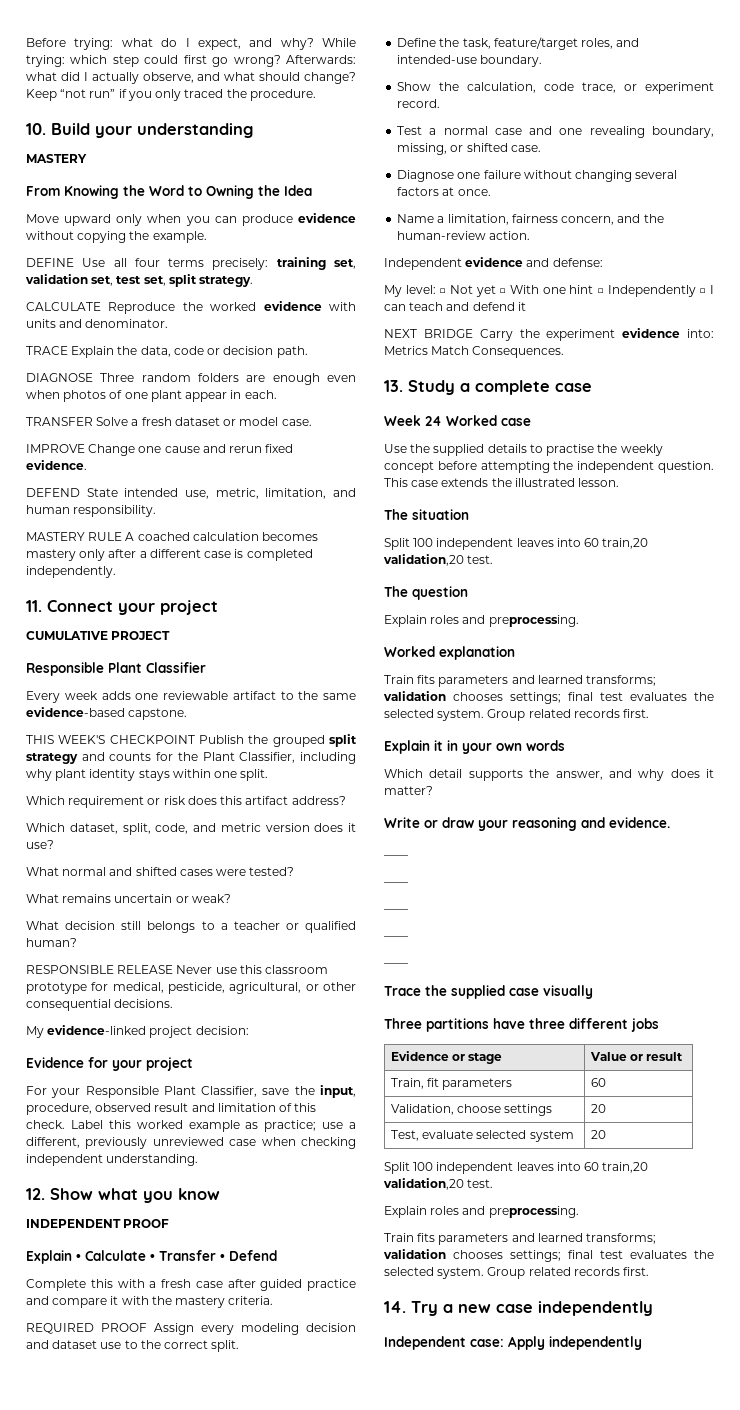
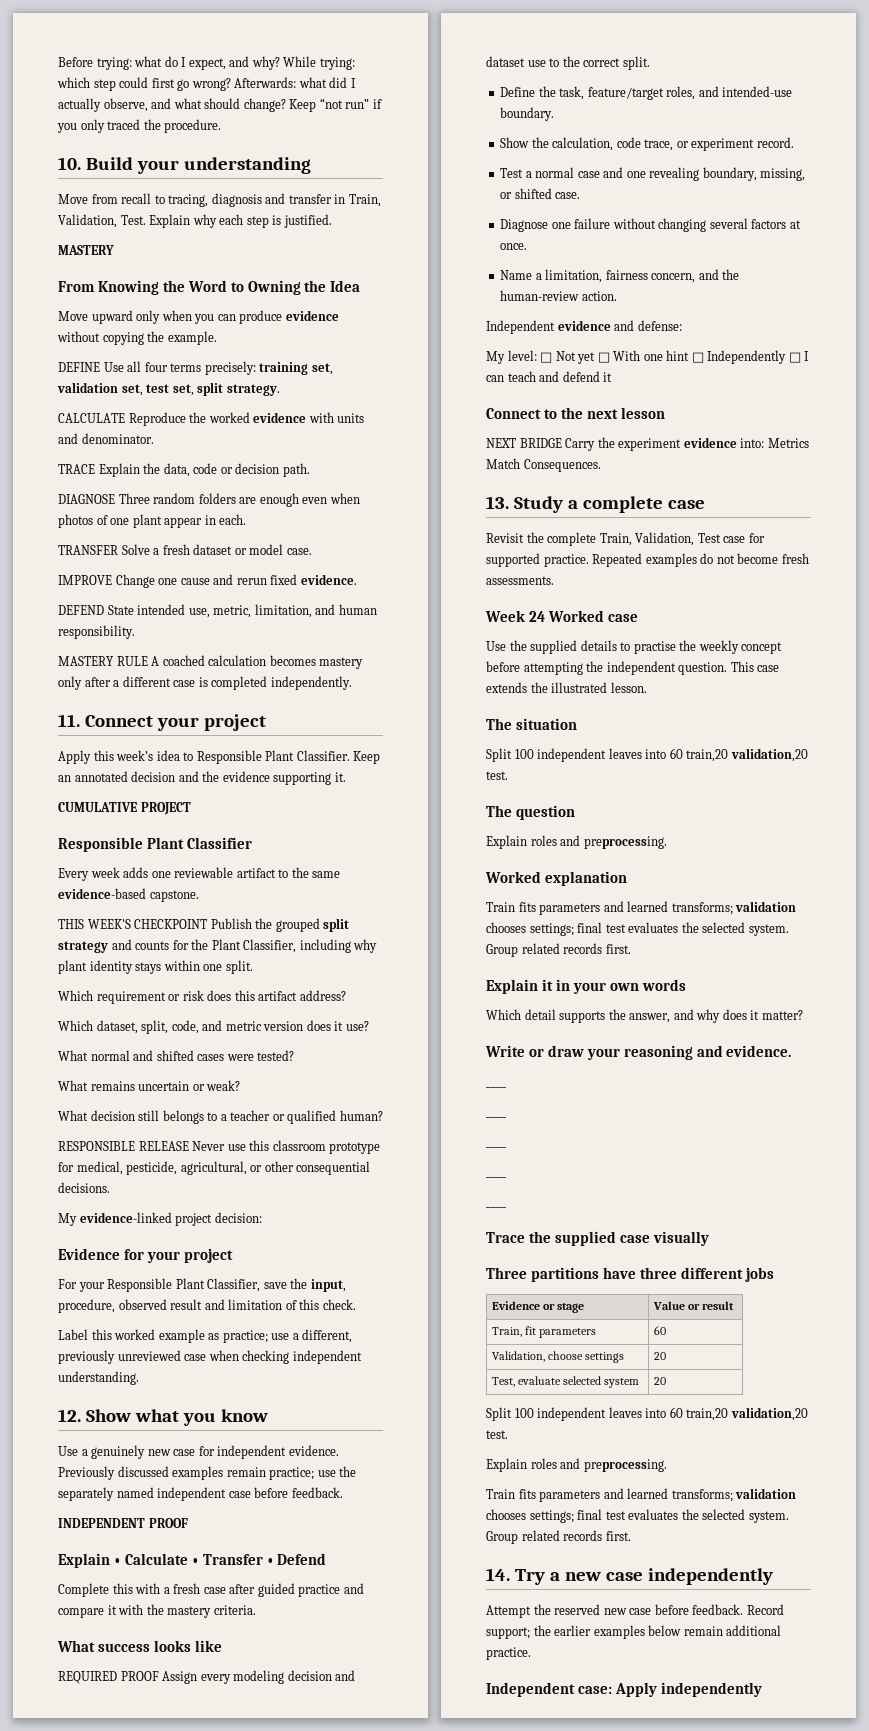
(253, 130) none -> [58,193,381,207] [58,214,332,228] // Move from recall to tracing, diagnosis and transfer in Train, Validation, Test. Explain why each step is justified.
(218, 607) none -> [58,750,381,764] [58,771,346,785] // Apply this week’s idea to Responsible Plant Classifier. Keep an annotated decision and the evidence supporting it.
(65, 1124) none -> (356, 1304) //
(220, 1194) none -> [58,1445,339,1459] [58,1466,357,1480] [58,1487,343,1501] // Use a genuinely new case for independent evidence. Previously discussed examples remain practice; use the separately named independent case before feedback.
(274, 1300) none -> [57,1640,222,1652] // What success looks like
(526, 306) none -> [486,407,665,419] // Connect to the next lesson
(592, 387) none -> [486,532,765,546] [486,553,809,567] [486,576,554,585] // Revisit the complete Train, Validation, Test case for supported practice. Repeated examples do not become fresh assessments.
(653, 1308) none -> [486,1604,784,1618] [486,1625,782,1639] [486,1647,531,1660] // Attempt the reserved new case before feedback. Record support; the earlier examples below remain additional practice.

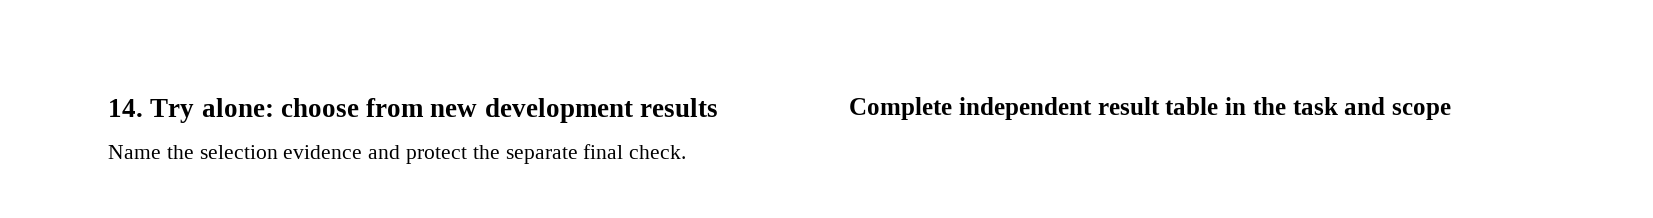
[58,56,355,70] [57,77,356,91] [58,98,382,112] [57,119,222,133] [58,157,311,174] [58,193,381,207] [58,214,332,228] [58,245,114,255] [58,280,361,295] [58,310,339,324] [57,331,217,345] [58,361,333,375] [57,382,280,396] [58,412,365,426] [58,433,154,444] [58,463,310,477] [58,493,360,507] [58,514,247,528] [58,544,312,555] [58,574,357,588] [58,604,377,618] [58,625,135,639] [58,655,364,669] [58,676,352,690] [58,714,266,731] [58,750,381,764] [58,771,346,785] [58,802,191,815] [58,837,252,852] [58,867,341,881] [58,888,199,902] [58,918,350,932] [58,939,378,953] [58,960,253,974] [58,990,346,1004] [58,1020,369,1034] [58,1050,295,1061] [58,1080,241,1091] [58,1110,383,1124] [58,1140,381,1154] [58,1161,371,1175] [58,1182,110,1193] [58,1212,262,1226] [58,1248,233,1263] [58,1278,346,1292] [58,1299,356,1313] [58,1329,353,1343] [58,1350,362,1364] [58,1371,139,1385] [58,1409,268,1426] [58,1445,339,1459] [58,1466,357,1480] [58,1487,343,1501] [58,1518,188,1528] [58,1553,327,1568] [58,1583,364,1597] [58,1604,256,1618] [57,1640,222,1652] [58,1670,356,1684] [486,56,650,70] [500,86,793,100] [500,107,555,121] [500,137,794,151] [500,167,806,181] [500,188,581,199] [500,218,801,232] [500,243,528,250] [500,269,740,283] [500,290,617,301] [486,320,682,334] [486,350,810,364] [486,371,613,382] [486,407,665,419] [486,437,809,451] [486,458,601,472] [486,496,705,513] [486,532,765,546] [486,553,809,567] [486,576,554,585] [485,610,638,622] [486,640,783,654] [486,661,780,675] [486,682,647,693] [486,718,577,730] [486,748,808,762] [486,771,508,780] [486,805,575,820] [486,835,667,849] [485,871,627,886] [486,901,797,915] [486,922,789,936] [486,943,631,957] [486,979,686,994] [486,1009,803,1023] [485,1045,792,1060] [486,1086,506,1088] [486,1116,506,1118] [486,1146,506,1148] [486,1176,506,1178] [486,1206,506,1208] [486,1231,709,1246] [486,1267,774,1282] [491,1301,585,1313] [652,1301,735,1310] [491,1326,597,1338] [653,1326,666,1335] [491,1351,625,1363] [653,1352,666,1360] [491,1376,640,1388] [653,1377,666,1385] [486,1407,808,1421] [486,1430,508,1439] [486,1458,667,1472] [486,1488,797,1502] [486,1509,789,1523] [486,1530,631,1544] [486,1568,773,1585] [486,1604,784,1618] [486,1625,782,1639] [486,1647,531,1660] [486,1682,762,1697] Before trying: what do I expect, and why? While trying: which step could first go wrong? Afterwards: what did I actually observe, and what should change? Keep “not run” if you only traced the procedure. // 10. Build your understanding // Move from recall to tracing, diagnosis and transfer in Train, Validation, Test. Explain why each step is justified. // MASTERY // From Knowing the Word to Owning the Idea // Move upward only when you can produce evidence without copying the example. // DEFINE Use all four terms precisely: training set, validation set, test set, split strategy. // CALCULATE Reproduce the worked evidence with units and denominator. // TRACE Explain the data, code or decision path. // DIAGNOSE Three random folders are enough even when photos of one plant appear in each. // TRANSFER Solve a fresh dataset or model case. // IMPROVE Change one cause and rerun fixed evidence. // DEFEND State intended use, metric, limitation, and human responsibility. // MASTERY RULE A coached calculation becomes mastery only after a different case is completed independently. // 11. Connect your project // Apply this week’s idea to Responsible Plant Classifier. Keep an annotated decision and the evidence supporting it. // CUMULATIVE PROJECT // Responsible Plant Classifier // Every week adds one reviewable artifact to the same evidence-based capstone. // THIS WEEK'S CHECKPOINT Publish the grouped split strategy and counts for the Plant Classifier, including why plant identity stays within one split. // Which requirement or risk does this artifact address? // Which dataset, split, code, and metric version does it use? // What normal and shifted cases were tested? // What remains uncertain or weak? // What decision still belongs to a teacher or qualified human? // RESPONSIBLE RELEASE Never use this classroom prototype for medical, pesticide, agricultural, or other consequential decisions. // My evidence-linked project decision: // Evidence for your project // For your Responsible Plant Classifier, save the input, procedure, observed result and limitation of this check. // Label this worked example as practice; use a different, previously unreviewed case when checking independent understanding. // 12. Show what you know // Use a genuinely new case for independent evidence. Previously discussed examples remain practice; use the separately named independent case before feedback. // INDEPENDENT PROOF // Explain • Calculate • Transfer • Defend // Complete this with a fresh case after guided practice and compare it with the mastery criteria. // What success looks like // REQUIRED PROOF Assign every modeling decision and dataset use to the correct split. // Define the task, feature/target roles, and intended-use boundary. // Show the calculation, code trace, or experiment record. // Test a normal case and one revealing boundary, missing, or shifted case. // Diagnose one failure without changing several factors at once. // Name a limitation, fairness concern, and the human-review action. // Independent evidence and defense: // My level: □ Not yet □ With one hint □ Independently □ I can teach and defend it // Connect to the next lesson // NEXT BRIDGE Carry the experiment evidence into: Metrics Match Consequences. // 13. Study a complete case // Revisit the complete Train, Validation, Test case for supported practice. Repeated examples do not become fresh assessments. // Week 24 Worked case // Use the supplied details to practise the weekly concept before attempting the independent question. This case extends the illustrated lesson. // The situation // Split 100 independent leaves into 60 train,20 validation,20 test. // The question // Explain roles and preprocessing. // Worked explanation // Train fits parameters and learned transforms; validation chooses settings; final test evaluates the selected system. Group related records first. // Explain it in your own words // Which detail supports the answer, and why does it matter? // Write or draw your reasoning and evidence. // ____ // ____ // ____ // ____ // ____ // Trace the supplied case visually // Three partitions have three different jobs // Evidence or stage | Value or result // Train, fit parameters | 60 // Validation, choose settings | 20 // Test, evaluate selected system | 20 // Split 100 independent leaves into 60 train,20 validation,20 test. // Explain roles and preprocessing. // Train fits parameters and learned transforms; validation chooses settings; final test evaluates the selected system. Group related records first. // 14. Try a new case independently // Attempt the reserved new case before feedback. Record support; the earlier examples below remain additional practice. // Independent case: Apply independently -> [108,98,719,123] [108,144,687,164] [849,97,1451,120] 14. Try alone: choose from new development results // Name the selection evidence and protect the separate final check. // Complete independent result table in the task and scope

